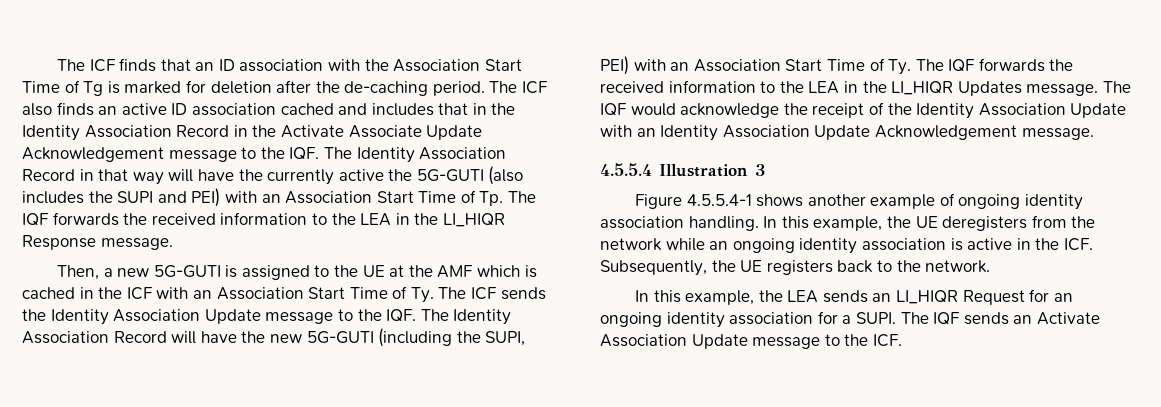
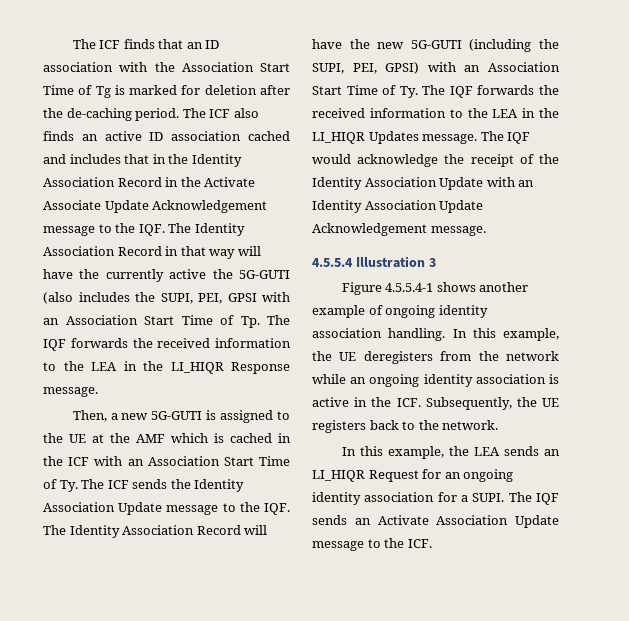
[117,188,221,207] SUPI and PEI) -> [160,293,257,304] SUPI, PEI, GPSI
[600,56,629,75] PEI) -> [352,62,420,74] PEI, GPSI)

